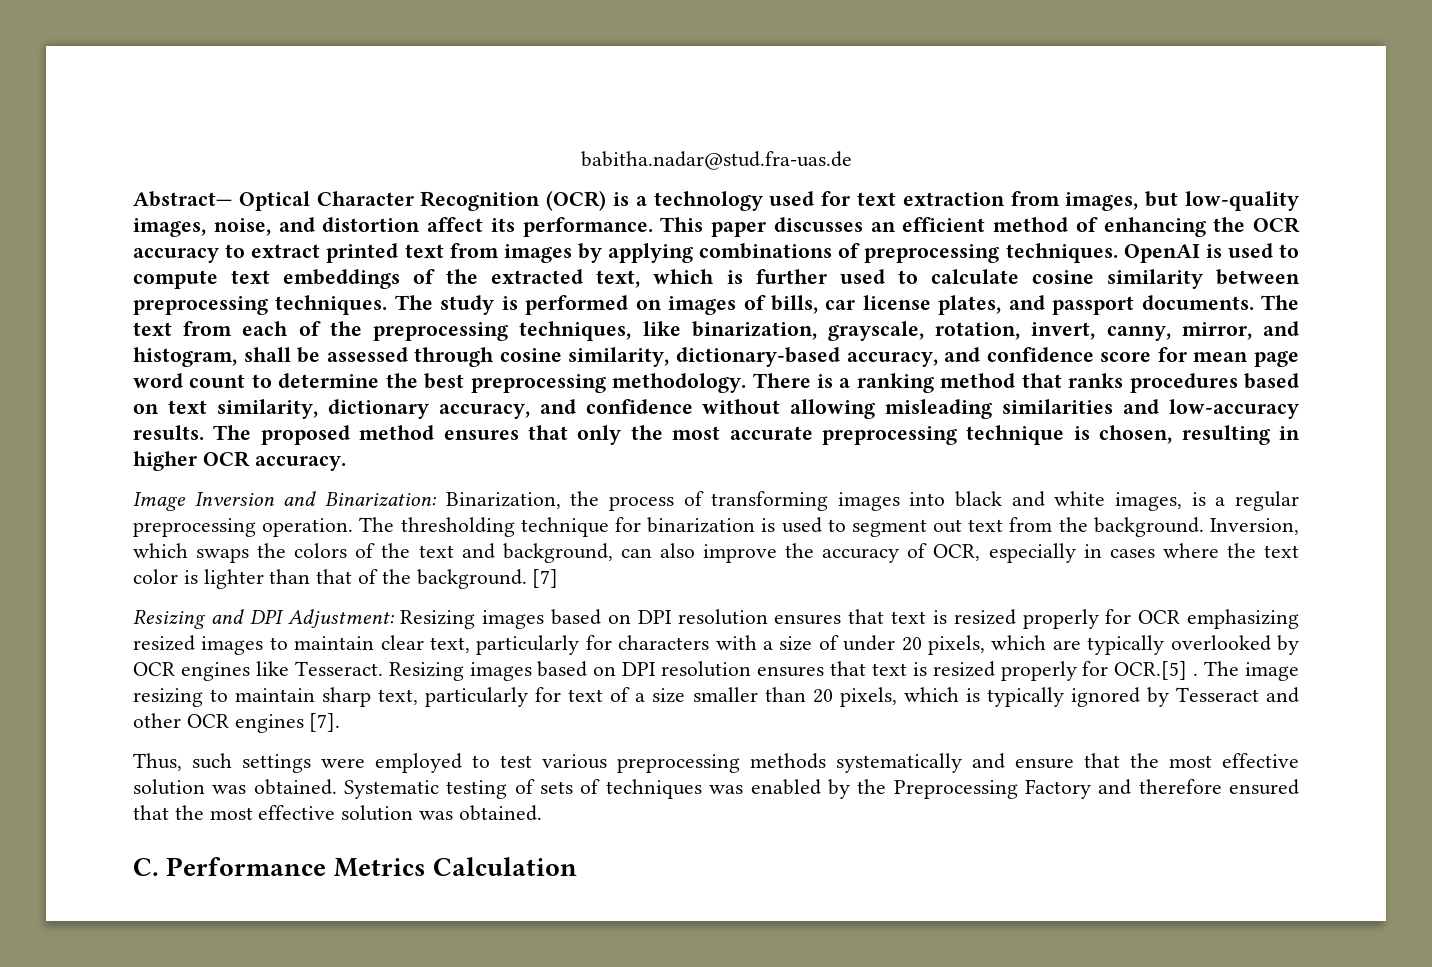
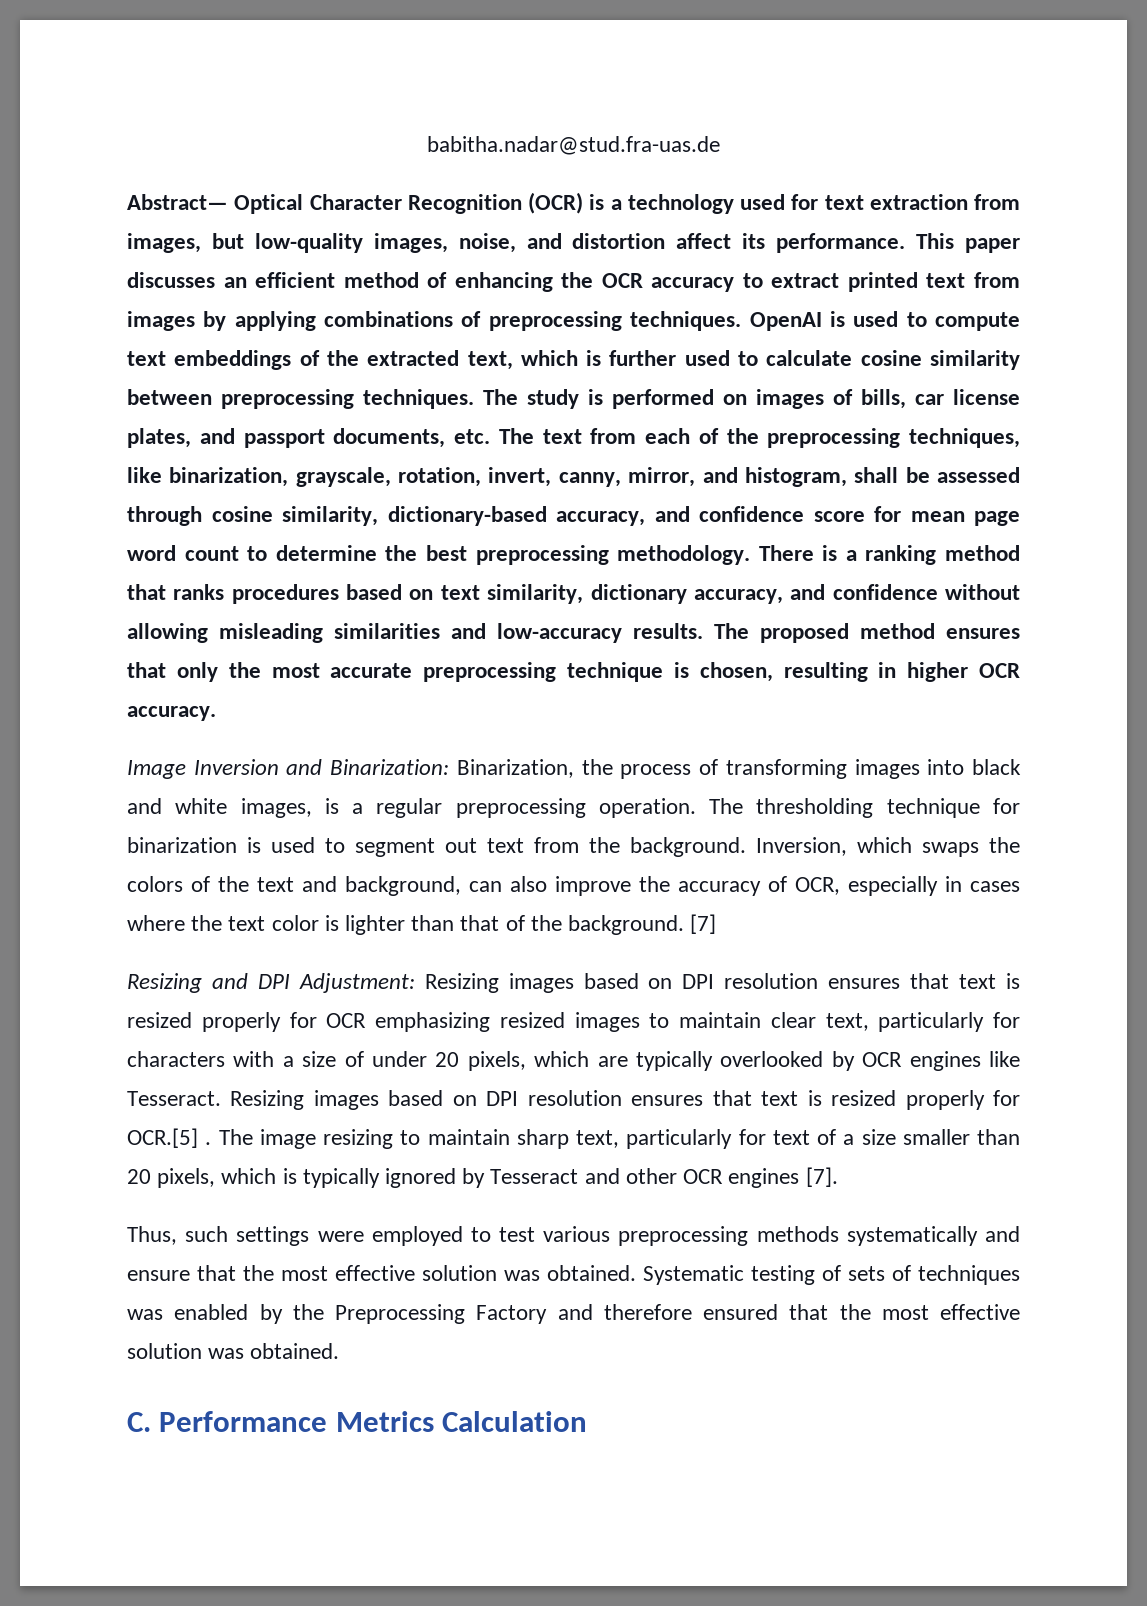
[1141,295,1254,310] documents. -> [333,428,490,448] documents, etc.

